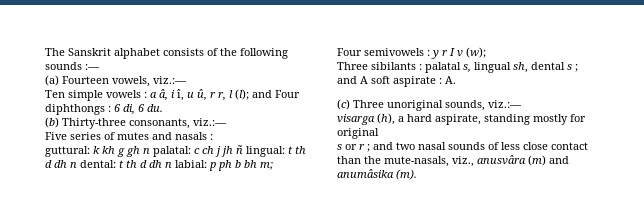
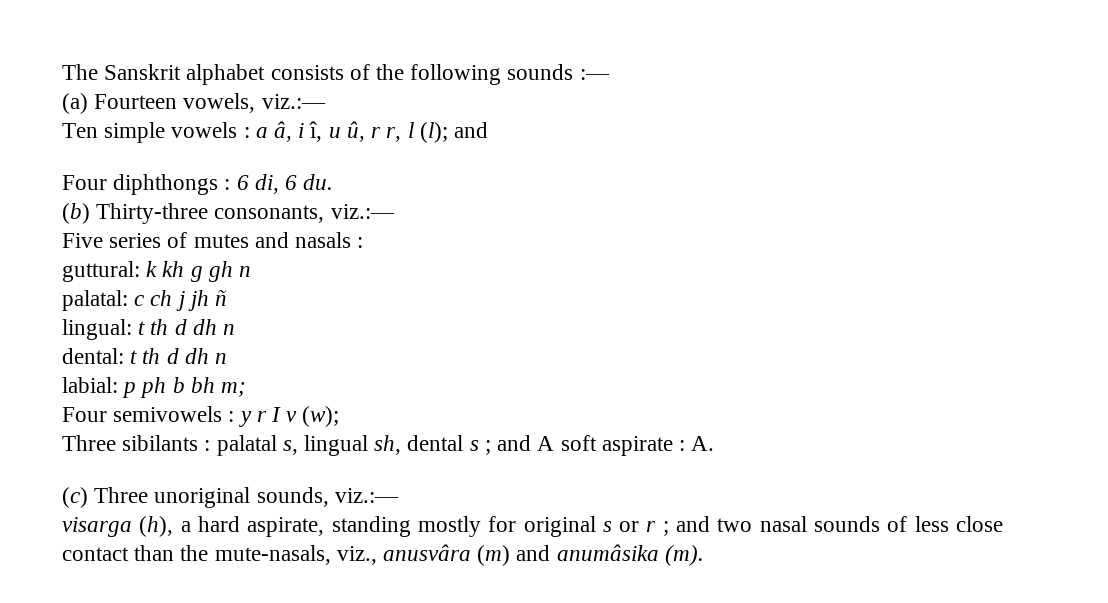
(272, 94) none -> (488, 130) //
(150, 151) none -> (252, 271) //
(243, 149) none -> (228, 298) //
(77, 165) none -> (236, 329) //
(172, 165) none -> (228, 358) //
(379, 133) // -> (596, 526) none

